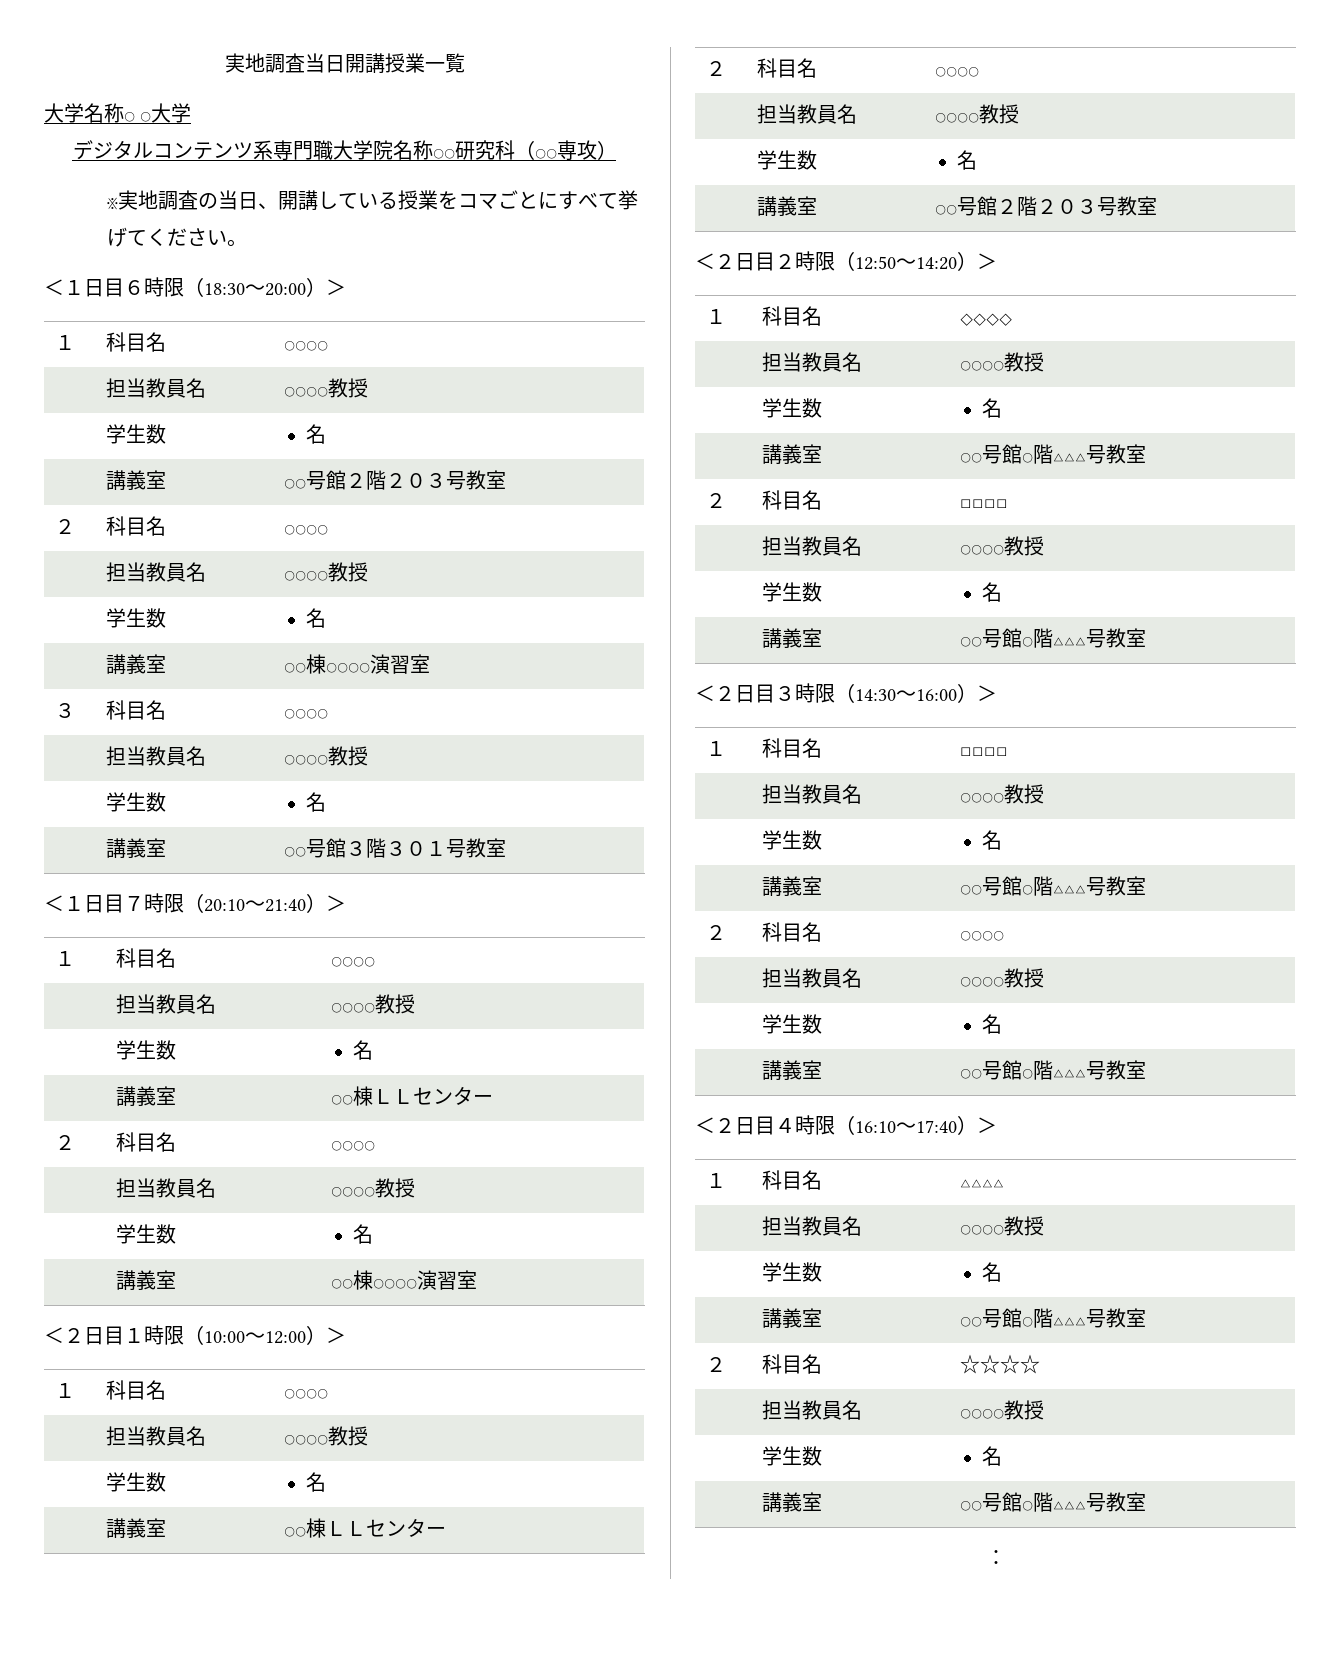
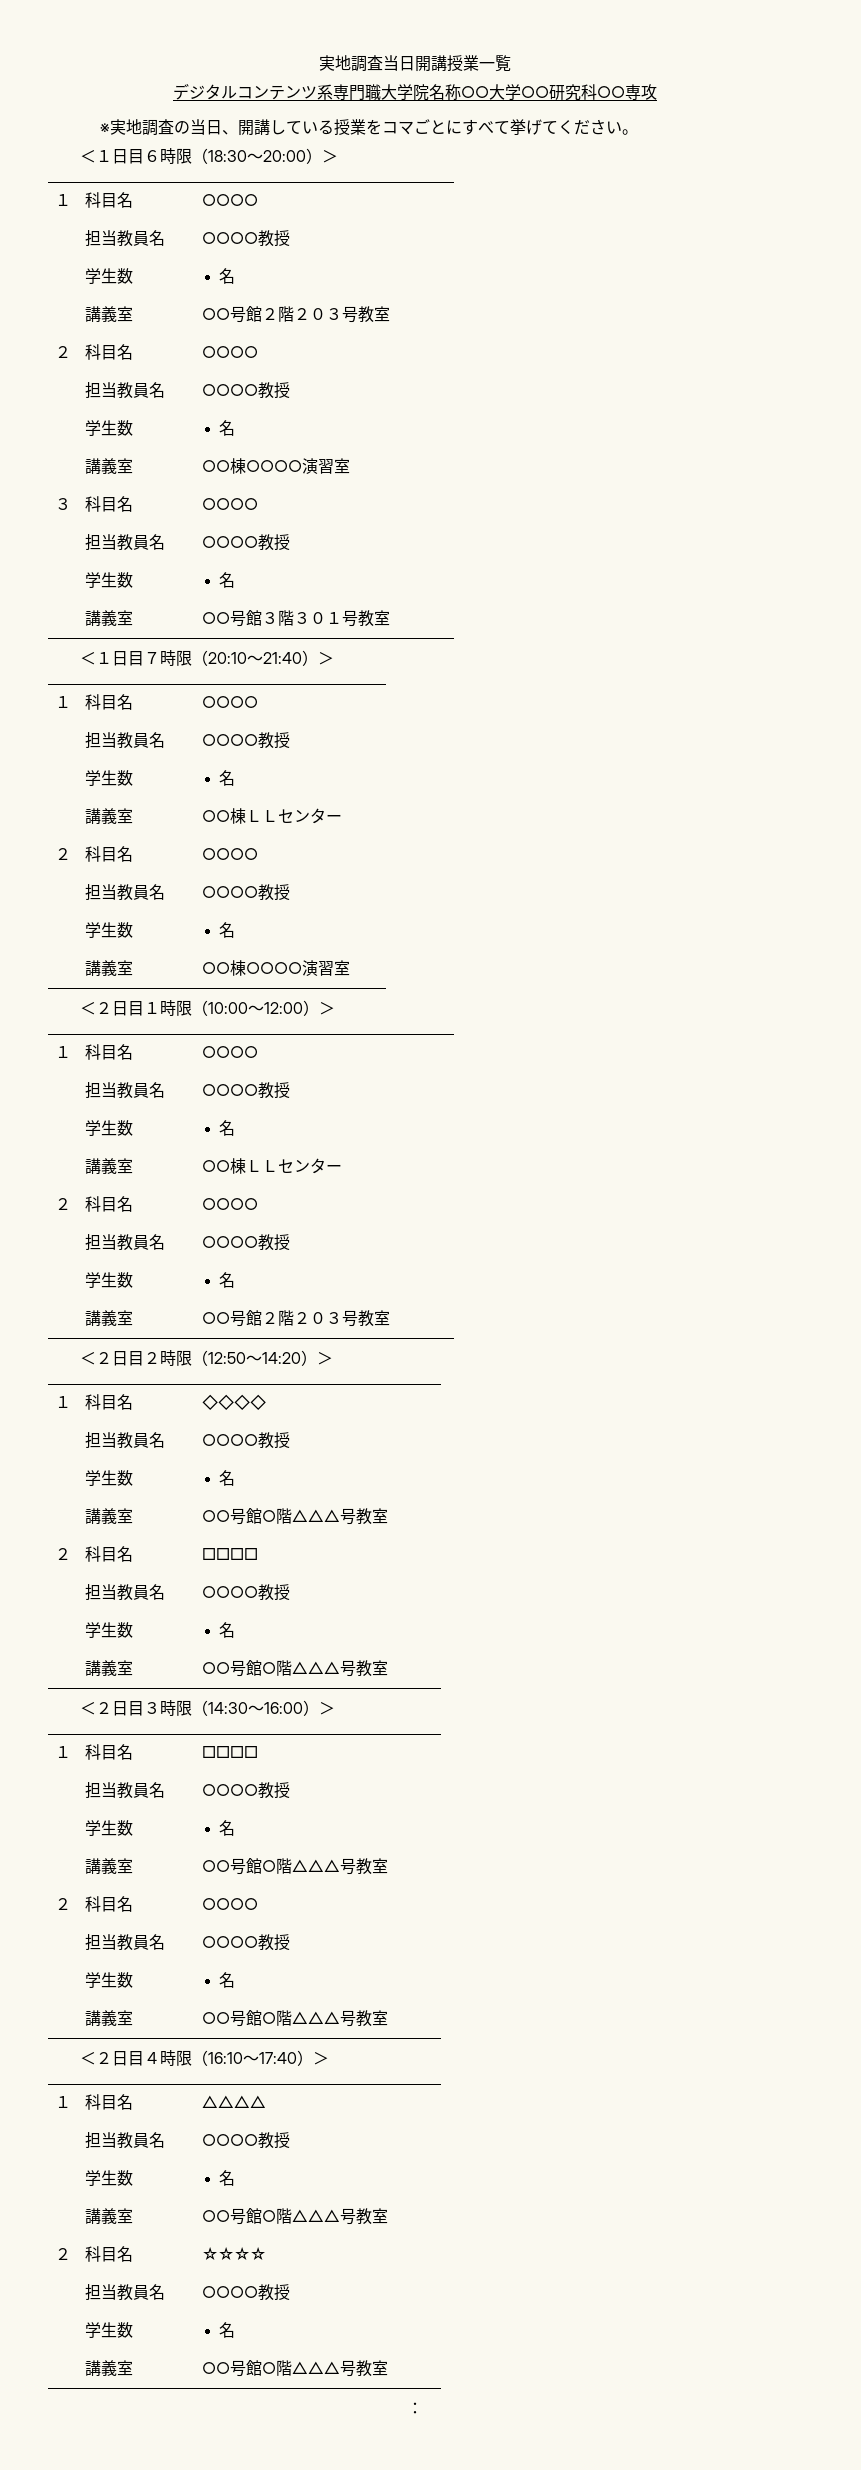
[44,103,192,123] // 大学名称○ ○大学 -> (511, 63) none
[454,140,535,160] 研究科（ -> [489,84,597,101] 大学○○研究科
[596,140,617,160] ） -> (657, 92) none

